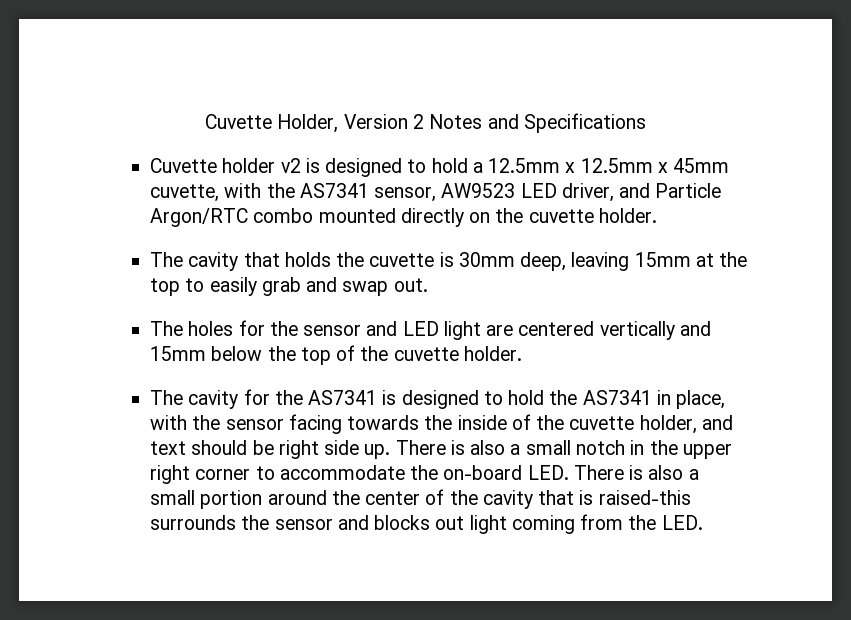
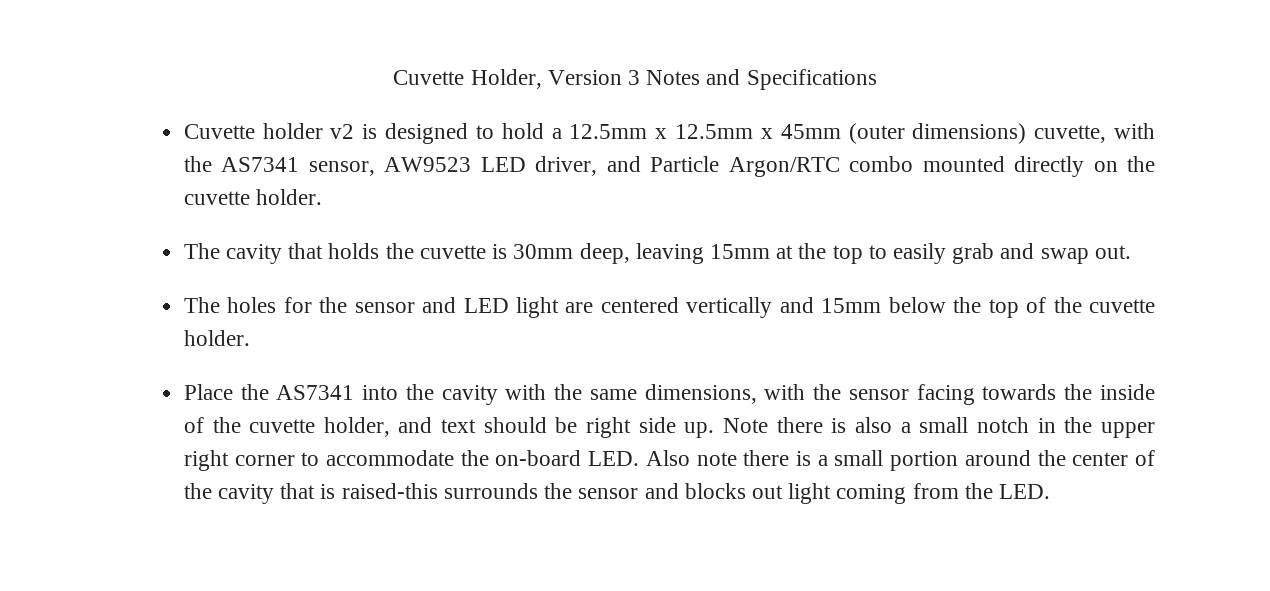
[412,114,424,129] 2 -> [628,70,640,85] 3
(730, 165) none -> [848,123,1027,144] (outer dimensions)
[150,389,726,409] The cavity for the AS7341 is designed to hold the AS7341 in place, -> [183,384,757,405] Place the AS7341 into the cavity with the same dimensions,
[395,440,446,455] There -> [723,417,823,433] Note there
[573,465,684,480] There is also -> [645,450,811,466] Also note there is

